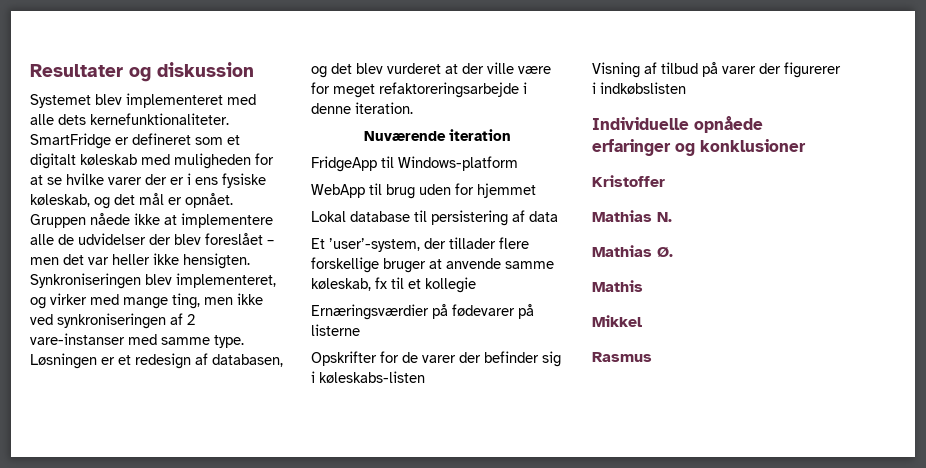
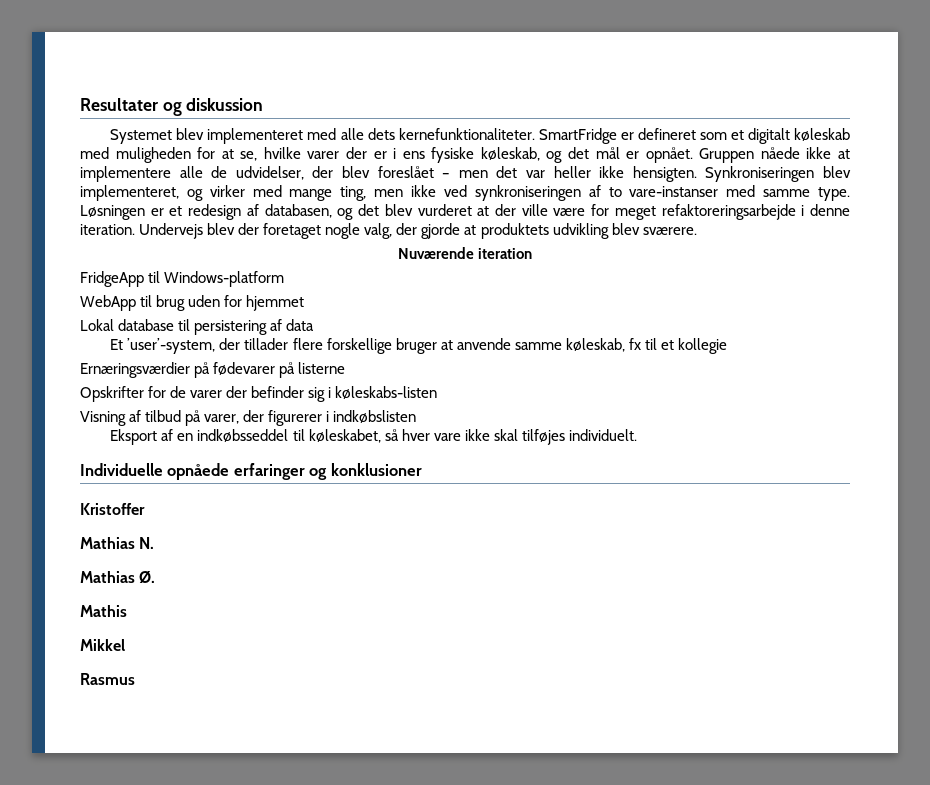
[47,177,62,185] se -> [240,151,258,161] se,
[78,233,146,245] udvidelser -> [235,166,304,180] udvidelser,
[187,314,195,325] 2 -> [608,187,622,197] to
(413, 108) none -> [139,223,697,239] Undervejs blev der foretaget nogle valg, der gjorde at produktets udvikling blev sværere.
[722,66,756,74] varer -> [204,414,240,424] varer,
(686, 88) none -> [110,429,637,445] // Eksport af en indkøbsseddel til køleskabet, så hver vare ikke skal tilføjes individuelt.

